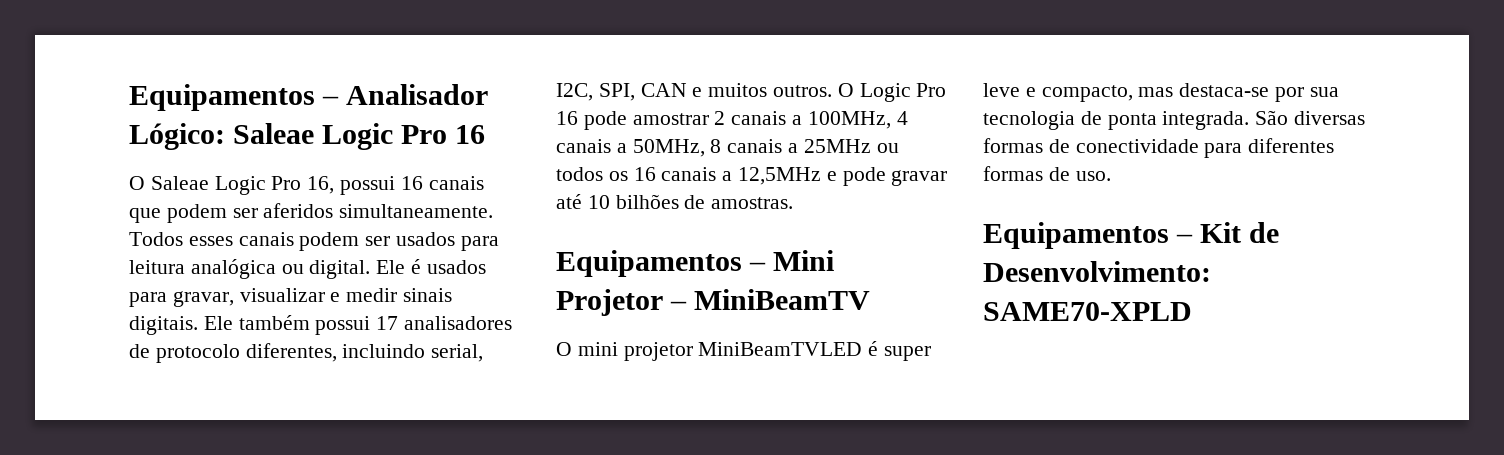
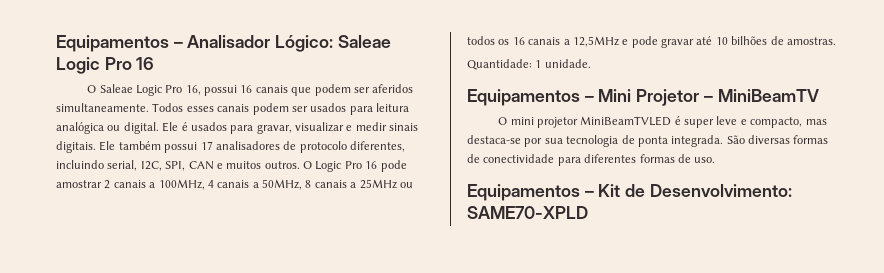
(794, 203) none -> [467,59,591,70] // Quantidade: 1 unidade.

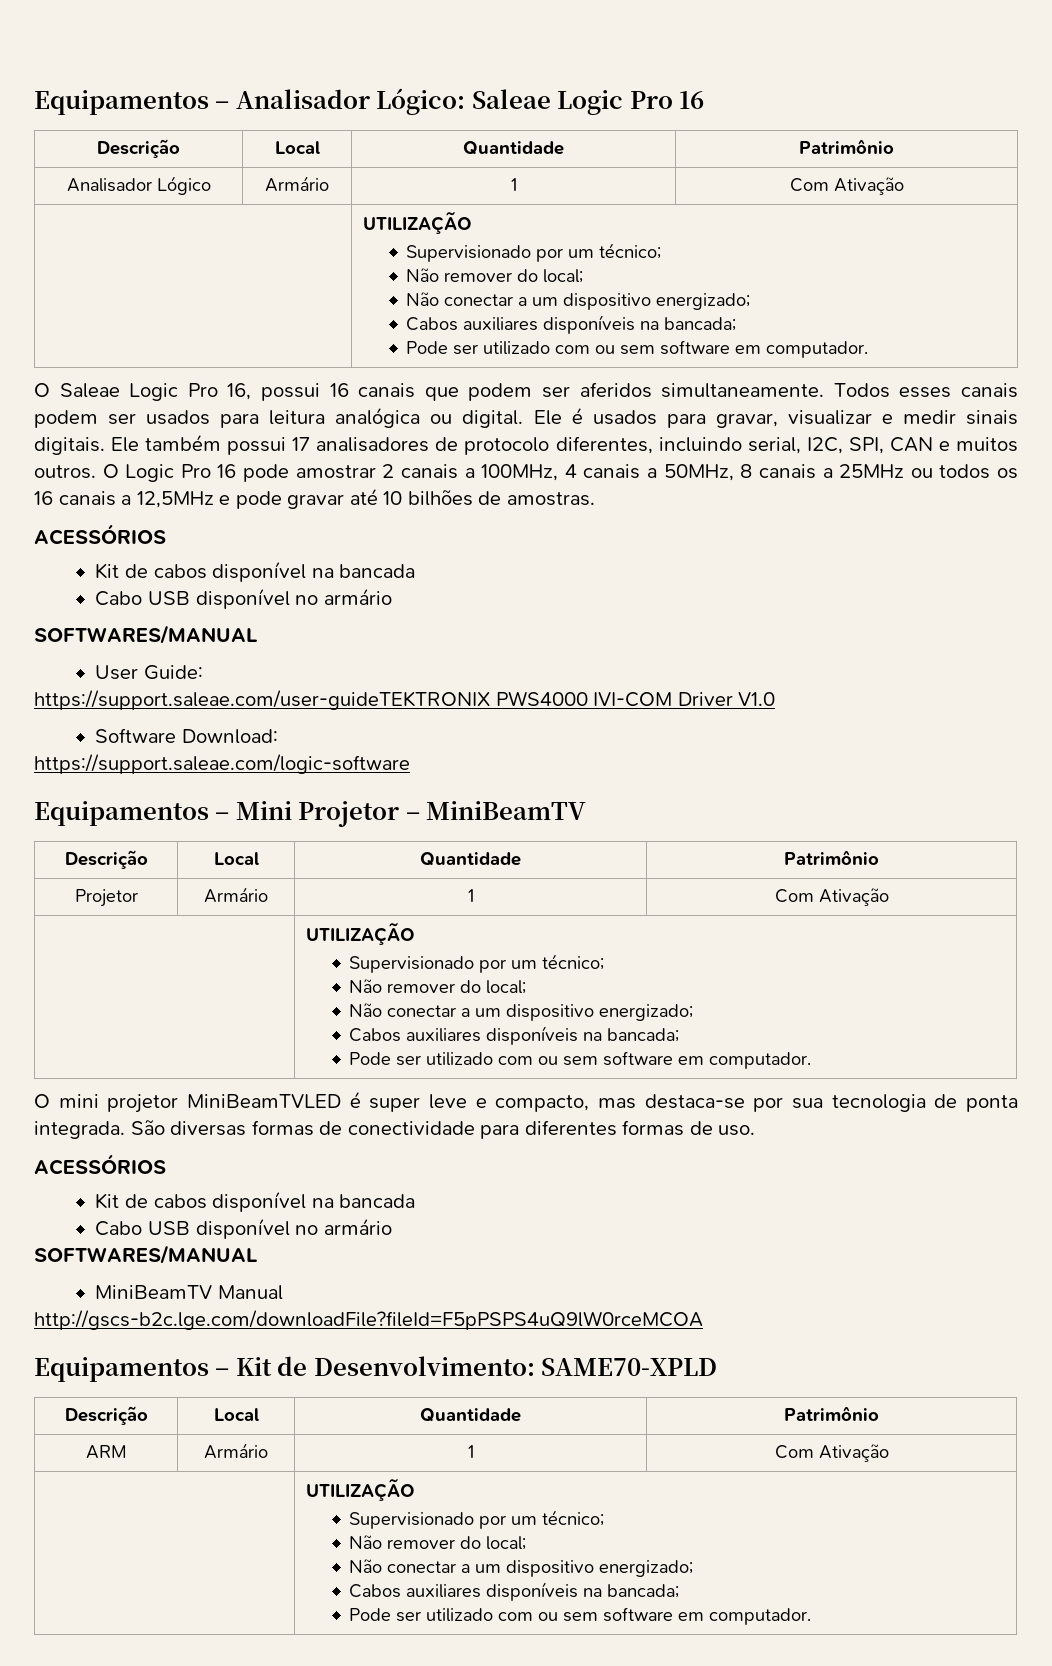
(155, 63) none -> [97,139,180,158] [274,141,320,154] [463,141,564,155] [799,139,894,154] [66,176,211,195] [265,176,329,192] [510,178,517,191] [789,177,904,195] [362,212,472,234] [406,243,662,262] [406,268,584,283] [406,292,751,310] [406,315,737,334] [406,340,869,358] // Descrição | Local | Quantidade | Patrimônio // Analisador Lógico | Armário | 1 | Com Ativação // | UTILIZAÇÃO // Supervisionado por um técnico; // Não remover do local; // Não conectar a um dispositivo energizado; // Cabos auxiliares disponíveis na bancada; // Pode ser utilizado com ou sem software em computador.
[467,59,591,70] Quantidade: 1 unidade. -> [34,524,166,545] [95,561,416,582] [95,588,392,609] [34,625,257,644] [95,665,204,680] [34,690,776,710] [95,728,279,744] [34,754,410,774] ACESSÓRIOS // Kit de cabos disponível na bancada // Cabo USB disponível no armário // SOFTWARES/MANUAL // User Guide: // https://support.saleae.com/user-guideTEKTRONIX PWS4000 IVI-COM Driver V1.0 // Software Download: // https://support.saleae.com/logic-software
(819, 95) none -> [64,850,148,869] [213,852,259,865] [420,852,521,866] [784,850,879,865] [74,889,138,907] [204,887,268,903] [467,889,474,902] [774,888,889,906] [305,923,415,945] [349,954,605,973] [349,979,527,994] [349,1003,694,1021] [349,1026,680,1045] [349,1051,812,1069] // Descrição | Local | Quantidade | Patrimônio // Projetor | Armário | 1 | Com Ativação // | UTILIZAÇÃO // Supervisionado por um técnico; // Não remover do local; // Não conectar a um dispositivo energizado; // Cabos auxiliares disponíveis na bancada; // Pode ser utilizado com ou sem software em computador.
(716, 160) none -> [34,1154,166,1175] [95,1191,416,1212] [95,1218,392,1239] [34,1245,257,1264] [95,1285,284,1300] [34,1310,703,1330] // ACESSÓRIOS // Kit de cabos disponível na bancada // Cabo USB disponível no armário // SOFTWARES/MANUAL // MiniBeamTV Manual // http://gscs-b2c.lge.com/downloadFile?fileId=F5pPSPS4uQ9lW0rceMCOA
(588, 212) none -> [64,1406,148,1425] [213,1408,259,1421] [420,1408,521,1422] [784,1406,879,1421] [85,1445,127,1459] [204,1443,268,1459] [467,1445,474,1458] [774,1444,889,1462] [305,1479,415,1501] [349,1510,605,1529] [349,1535,527,1550] [349,1559,694,1577] [349,1582,680,1601] [349,1607,812,1625] // Descrição | Local | Quantidade | Patrimônio // ARM | Armário | 1 | Com Ativação // | UTILIZAÇÃO // Supervisionado por um técnico; // Não remover do local; // Não conectar a um dispositivo energizado; // Cabos auxiliares disponíveis na bancada; // Pode ser utilizado com ou sem software em computador.

